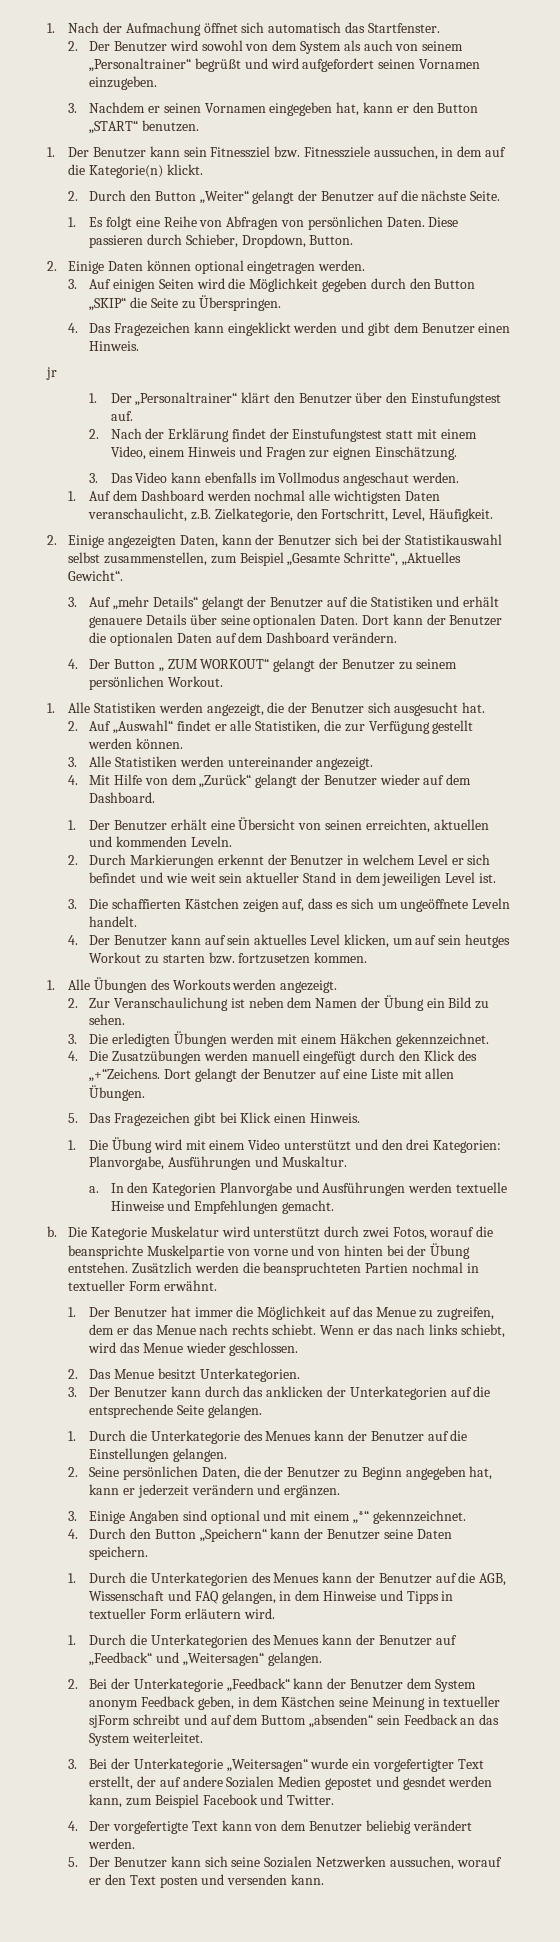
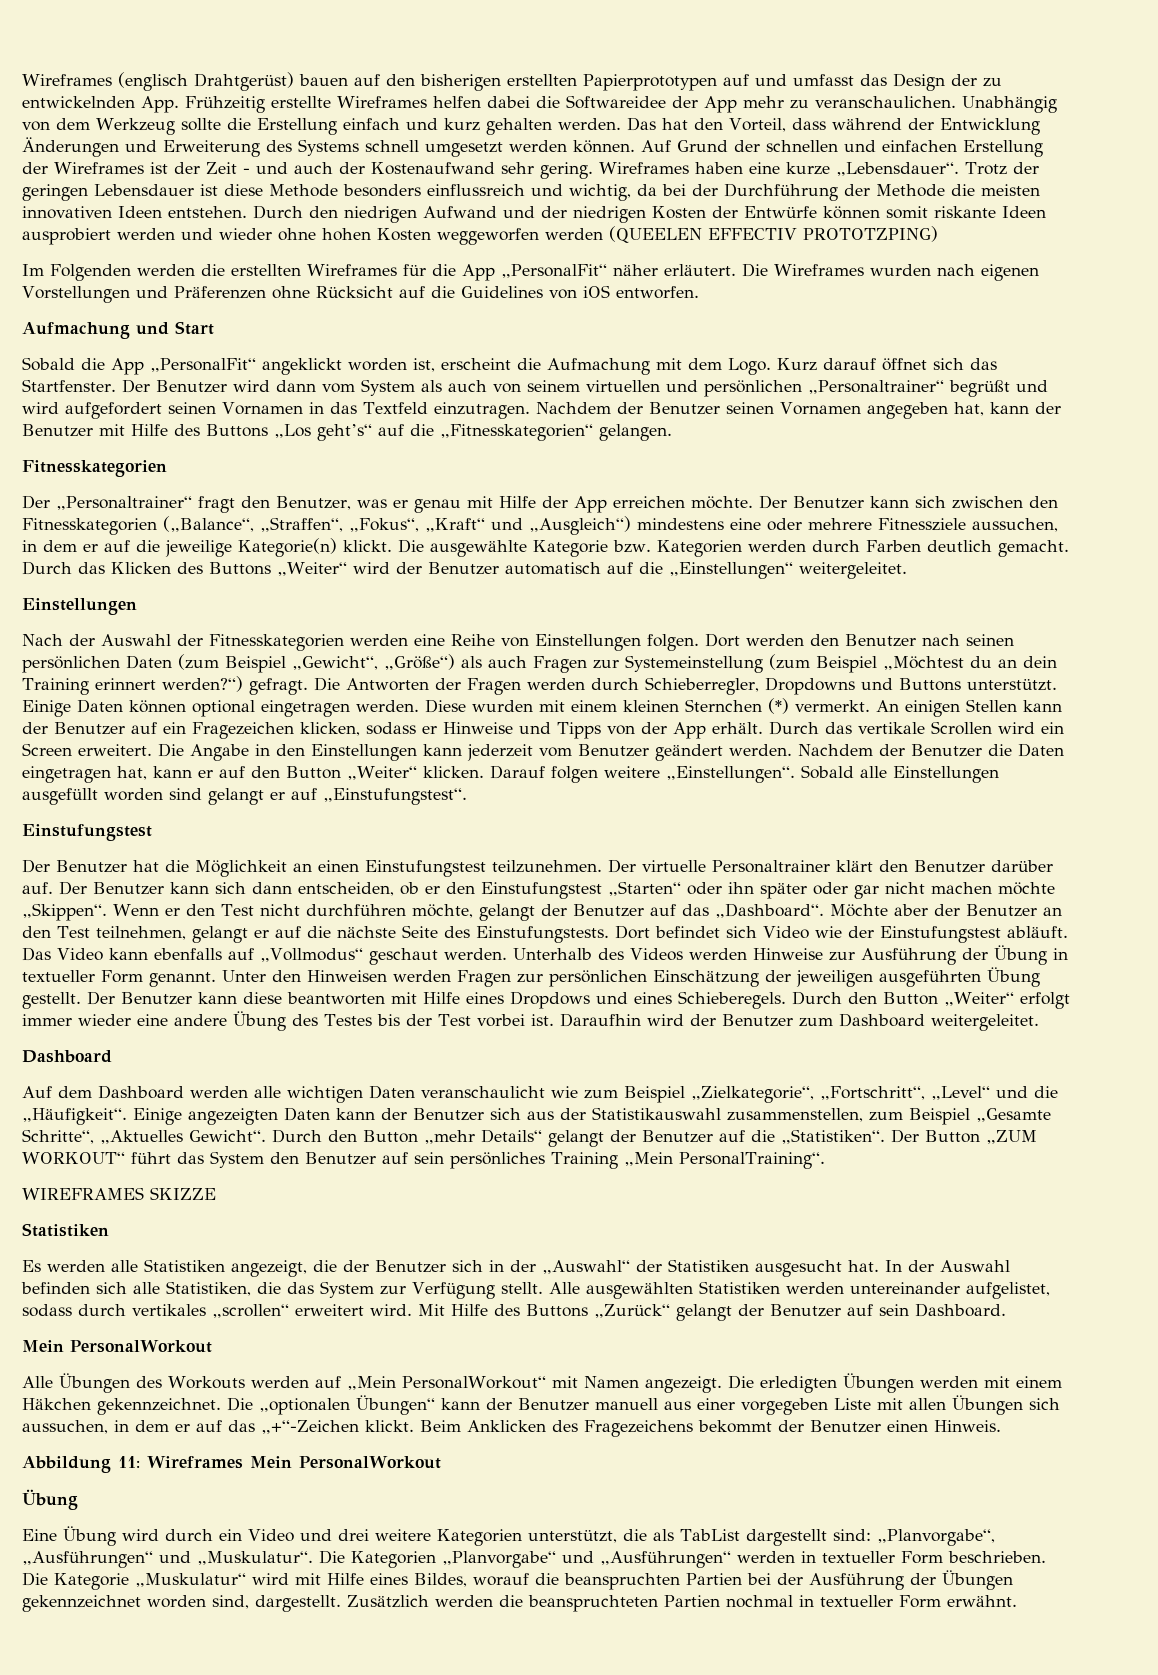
[47,22,201,36] 1. Nach der Aufmachung -> [22,72,1002,91] [22,95,1057,113] [22,117,1040,135] [22,137,1043,157] [22,162,1039,179] [22,183,1040,201] [22,205,1046,223] [22,226,938,245] [22,263,1039,281] [22,285,699,303] [22,321,214,339] [22,357,876,375] Wireframes (englisch Drahtgerüst) bauen auf den bisherigen erstellten Papierprototypen auf und umfasst das Design der zu entwickelnden App. Frühzeitig erstellte Wireframes helfen dabei die Softwareidee der App mehr zu veranschaulichen. Unabhängig von dem Werkzeug sollte die Erstellung einfach und kurz gehalten werden. Das hat den Vorteil, dass während der Entwicklung Änderungen und Erweiterung des Systems schnell umgesetzt werden können. Auf Grund der schnellen und einfachen Erstellung der Wireframes ist der Zeit - und auch der Kostenaufwand sehr gering. Wireframes haben eine kurze „Lebensdauer“. Trotz der geringen Lebensdauer ist diese Methode besonders einflussreich und wichtig, da bei der Durchführung der Methode die meisten innovativen Ideen entstehen. Durch den niedrigen Aufwand und der niedrigen Kosten der Entwürfe können somit riskante Ideen ausprobiert werden und wieder ohne hohen Kosten weggeworfen werden (QUEELEN EFFECTIV PROTOTZPING) // Im Folgenden werden die erstellten Wireframes für die App „PersonalFit“ näher erläutert. Die Wireframes wurden nach eigenen Vorstellungen und Präferenzen ohne Rücksicht auf die Guidelines von iOS entworfen. // Aufmachung und Start // Sobald die App „PersonalFit“ angeklickt worden ist, erscheint die Aufmachung mit dem Logo. Kurz darauf
[268,22,342,33] automatisch -> (964, 364) none
[68,41,79,51] // 2. -> (116, 385) none
[201,40,298,51] sowohl von dem -> [275,380,355,393] dann vom
(464, 46) none -> [585,380,802,397] virtuellen und persönlichen
[89,76,158,90] [68,102,479,116] [89,120,200,134] [47,146,301,158] einzugeben. // 3. Nachdem er seinen Vornamen eingegeben hat, kann er den Button „START“ benutzen. // 1. Der Benutzer kann sein Fitnessziel bzw. -> [308,402,1061,419] [22,424,672,441] [22,460,167,477] [22,495,1058,513] [22,516,872,535] in das Textfeld einzutragen. Nachdem der Benutzer seinen Vornamen angegeben hat, kann der Benutzer mit Hilfe des Buttons „Los geht’s“ auf die „Fitnesskategorien“ gelangen. // Fitnesskategorien // Der „Personaltrainer“ fragt den Benutzer, was er genau mit Hilfe der App erreichen möchte. Der Benutzer kann sich zwischen den Fitnesskategorien („Balance“, „Straffen“, „Fokus“, „Kraft“ und „Ausgleich“) mindestens eine oder mehrere
[484,147,506,157] [68,164,86,175] auf die -> [83,540,232,557] er auf die jeweilige
[68,190,501,204] [68,216,459,230] [89,234,354,248] [47,261,57,271] // 2. Durch den Button „Weiter“ gelangt der Benutzer auf die nächste Seite. // 1. Es folgt eine Reihe von Abfragen von persönlichen Daten. Diese passieren durch Schieber, Dropdown, Button. // 2. -> [398,539,1069,557] [22,561,907,579] [22,598,137,615] [22,633,1014,651] [22,654,1057,673] [22,676,1057,695] Die ausgewählte Kategorie bzw. Kategorien werden durch Farben deutlich gemacht. Durch das Klicken des Buttons „Weiter“ wird der Benutzer automatisch auf die „Einstellungen“ weitergeleitet. // Einstellungen // Nach der Auswahl der Fitnesskategorien werden eine Reihe von Einstellungen folgen. Dort werden den Benutzer nach seinen persönlichen Daten (zum Beispiel „Gewicht“, „Größe“) als auch Fragen zur Systemeinstellung (zum Beispiel „Möchtest du an dein Training erinnert werden?“) gefragt. Die Antworten der Fragen werden durch Schieberregler, Dropdowns und Buttons unterstützt.
[68,278,476,292] [89,295,282,311] [68,322,511,336] [89,341,140,351] [46,367,57,380] [89,392,502,406] [110,411,133,421] [89,428,477,442] [110,446,458,460] [89,472,460,486] [68,490,440,504] [88,508,494,522] [47,535,57,545] // 3. Auf einigen Seiten wird die Möglichkeit gegeben durch den Button „SKIP“ die Seite zu Überspringen. // 4. Das Fragezeichen kann eingeklickt werden und gibt dem Benutzer einen Hinweis. // jr // 1. Der „Personaltrainer“ klärt den Benutzer über den Einstufungstest auf. // 2. Nach der Erklärung findet der Einstufungstest statt mit einem Video, einem Hinweis und Fragen zur eignen Einschätzung. // 3. Das Video kann ebenfalls im Vollmodus angeschaut werden. // 1. Auf dem Dashboard werden nochmal alle wichtigsten Daten veranschaulicht, z.B. Zielkategorie, den Fortschritt, Level, Häufigkeit. // 2. -> [425,698,1062,717] [22,721,1064,739] [22,743,1064,761] [22,765,999,783] [22,788,467,805] [22,824,152,841] [22,859,1053,877] [22,881,1055,899] [22,903,1062,921] [22,925,1068,943] [22,945,1068,965] [22,967,1040,987] [22,991,1070,1009] [22,1011,1039,1031] [22,1050,112,1063] [22,1085,1058,1103] [22,1108,127,1125] Diese wurden mit einem kleinen Sternchen (*) vermerkt. An einigen Stellen kann der Benutzer auf ein Fragezeichen klicken, sodass er Hinweise und Tipps von der App erhält. Durch das vertikale Scrollen wird ein Screen erweitert. Die Angabe in den Einstellungen kann jederzeit vom Benutzer geändert werden. Nachdem der Benutzer die Daten eingetragen hat, kann er auf den Button „Weiter“ klicken. Darauf folgen weitere „Einstellungen“. Sobald alle Einstellungen ausgefüllt worden sind gelangt er auf „Einstufungstest“. // Einstufungstest // Der Benutzer hat die Möglichkeit an einen Einstufungstest teilzunehmen. Der virtuelle Personaltrainer klärt den Benutzer darüber auf. Der Benutzer kann sich dann entscheiden, ob er den Einstufungstest „Starten“ oder ihn später oder gar nicht machen möchte „Skippen“. Wenn er den Test nicht durchführen möchte, gelangt der Benutzer auf das „Dashboard“. Möchte aber der Benutzer an den Test teilnehmen, gelangt er auf die nächste Seite des Einstufungstests. Dort befindet sich Video wie der Einstufungstest abläuft. Das Video kann ebenfalls auf „Vollmodus“ geschaut werden. Unterhalb des Videos werden Hinweise zur Ausführung der Übung in textueller Form genannt. Unter den Hinweisen werden Fragen zur persönlichen Einschätzung der jeweiligen ausgeführten Übung gestellt. Der Benutzer kann diese beantworten mit Hilfe eines Dropdows und eines Schieberegels. Durch den Button „Weiter“ erfolgt immer wieder eine andere Übung des Testes bis der Test vorbei ist. Daraufhin wird der Benutzer zum Dashboard weitergeleitet. // Dashboard // Auf dem Dashboard werden alle wichtigen Daten veranschaulicht wie zum Beispiel „Zielkategorie“, „Fortschritt“, „Level“ und die „Häufigkeit“.
[179,535,218,548] Daten, -> [284,1107,330,1121] Daten
[361,534,379,545] bei -> [527,1111,554,1120] aus
[68,552,101,563] selbst -> (721, 1113) none
[68,597,112,607] // 3. Auf -> [272,1129,418,1143] Durch den Button
[370,596,500,607] [89,614,503,628] [89,632,398,646] [68,658,458,672] [89,676,224,690] [47,702,203,713] Statistiken und erhält genauere Details über seine optionalen Daten. Dort kann der Benutzer die optionalen Daten auf dem Dashboard verändern. // 4. Der Button „ ZUM WORKOUT“ gelangt der Benutzer zu seinem persönlichen Workout. // 1. Alle Statistiken werden -> [781,1129,1037,1144] [22,1151,825,1169] [22,1187,216,1200] [22,1223,109,1237] [22,1259,225,1272] „Statistiken“. Der Button „ZUM WORKOUT“ führt das System den Benutzer auf sein persönliches Training „Mein PersonalTraining“. // WIREFRAMES SKIZZE // Statistiken // Es werden alle Statistiken
[394,702,486,716] [68,720,474,734] [88,738,184,749] [68,756,374,770] [68,774,472,788] [89,792,156,803] [68,817,489,833] [89,836,232,847] [68,854,491,868] [89,872,496,886] [68,898,511,912] [89,916,138,927] [68,934,510,948] [89,952,368,964] [47,980,55,990] ausgesucht hat. // 2. Auf „Auswahl“ findet er alle Statistiken, die zur Verfügung gestellt werden können. // 3. Alle Statistiken werden untereinander angezeigt. // 4. Mit Hilfe von dem „Zurück“ gelangt der Benutzer wieder auf dem Dashboard. // 1. Der Benutzer erhält eine Übersicht von seinen erreichten, aktuellen und kommenden Leveln. // 2. Durch Markierungen erkennt der Benutzer in welchem Level er sich befindet und wie weit sein aktueller Stand in dem jeweiligen Level ist. // 3. Die schaffierten Kästchen zeigen auf, dass es sich um ungeöffnete Leveln handelt. // 4. Der Benutzer kann auf sein aktuelles Level klicken, um auf sein heutges Workout zu starten bzw. fortzusetzen kommen. // 1. -> [489,1259,1010,1277] [21,1281,1050,1299] [22,1303,1006,1321] [22,1340,212,1353] in der „Auswahl“ der Statistiken ausgesucht hat. In der Auswahl befinden sich alle Statistiken, die das System zur Verfügung stellt. Alle ausgewählten Statistiken werden untereinander aufgelistet, sodass durch vertikales „scrollen“ erweitert wird. Mit Hilfe des Buttons „Zurück“ gelangt der Benutzer auf sein Dashboard. // Mein PersonalWorkout //
[280,980,338,993] [68,995,490,1011] [89,1014,126,1025] [68,1034,78,1044] angezeigt. // 2. Zur Veranschaulichung ist neben dem Namen der Übung ein Bild zu sehen. // 3. -> [314,1376,722,1393] auf „Mein PersonalWorkout“ mit Namen angezeigt.
[68,1050,477,1064] [89,1068,455,1082] [89,1085,146,1101] [68,1112,361,1126] [68,1137,502,1153] [89,1156,347,1170] [89,1182,508,1196] [110,1200,334,1214] [47,1226,494,1240] [68,1243,471,1259] [68,1262,129,1273] // 4. Die Zusatzübungen werden manuell eingefügt durch den Klick des „+“Zeichens. Dort gelangt der Benutzer auf eine Liste mit allen Übungen. // 5. Das Fragezeichen gibt bei Klick einen Hinweis. // 1. Die Übung wird mit einem Video unterstützt und den drei Kategorien: Planvorgabe, Ausführungen und Muskaltur. // a. In den Kategorien Planvorgabe und Ausführungen werden textuelle Hinweise und Empfehlungen gemacht. // b. Die Kategorie Muskelatur wird unterstützt durch zwei Fotos, worauf die beansprichte Muskelpartie von vorne und von hinten bei der Übung entstehen. -> [227,1395,1060,1415] [22,1420,1001,1437] [22,1456,441,1473] [22,1489,78,1510] [22,1526,995,1546] [22,1550,1046,1568] [22,1570,1013,1590] [22,1595,341,1612] Die „optionalen Übungen“ kann der Benutzer manuell aus einer vorgegeben Liste mit allen Übungen sich aussuchen, in dem er auf das „+“-Zeichen klickt. Beim Anklicken des Fragezeichens bekommt der Benutzer einen Hinweis. // Abbildung 11: Wireframes Mein PersonalWorkout // Übung // Eine Übung wird durch ein Video und drei weitere Kategorien unterstützt, die als TabList dargestellt sind: „Planvorgabe“, „Ausführungen“ und „Muskulatur“. Die Kategorien „Planvorgabe“ und „Ausführungen“ werden in textueller Form beschrieben. Die Kategorie „Muskulatur“ wird mit Hilfe eines Bildes, worauf die beanspruchten Partien bei der Ausführung der Übungen gekennzeichnet worden sind, dargestellt.
[68,1306,495,1320] [89,1324,505,1338] [88,1342,299,1356] [68,1368,300,1382] [68,1386,491,1400] [89,1404,262,1418] [68,1430,468,1444] [89,1448,228,1462] [68,1466,493,1480] [89,1484,341,1498] [68,1510,466,1524] [68,1528,452,1542] [89,1546,149,1560] [68,1572,507,1586] [89,1590,454,1604] [89,1608,275,1619] [68,1634,457,1648] [89,1652,322,1666] [68,1678,476,1692] [89,1696,501,1710] [89,1714,500,1728] [89,1732,204,1746] [68,1758,484,1772] [89,1776,493,1790] [89,1794,335,1808] [68,1820,472,1834] [88,1838,136,1849] [68,1856,502,1870] [89,1874,325,1888] // 1. Der Benutzer hat immer die Möglichkeit auf das Menue zu zugreifen, dem er das Menue nach rechts schiebt. Wenn er das nach links schiebt, wird das Menue wieder geschlossen. // 2. Das Menue besitzt Unterkategorien. // 3. Der Benutzer kann durch das anklicken der Unterkategorien auf die entsprechende Seite gelangen. // 1. Durch die Unterkategorie des Menues kann der Benutzer auf die Einstellungen gelangen. // 2. Seine persönlichen Daten, die der Benutzer zu Beginn angegeben hat, kann er jederzeit verändern und ergänzen. // 3. Einige Angaben sind optional und mit einem „*“ gekennzeichnet. // 4. Durch den Button „Speichern“ kann der Benutzer seine Daten speichern. // 1. Durch die Unterkategorien des Menues kann der Benutzer auf die AGB, Wissenschaft und FAQ gelangen, in dem Hinweise und Tipps in textueller Form erläutern wird. // 1. Durch die Unterkategorien des Menues kann der Benutzer auf „Feedback“ und „Weitersagen“ gelangen. // 2. Bei der Unterkategorie „Feedback“ kann der Benutzer dem System anonym Feedback geben, in dem Kästchen seine Meinung in textueller sjForm schreibt und auf dem Buttom „absenden“ sein Feedback an das System weiterleitet. // 3. Bei der Unterkategorie „Weitersagen“ wurde ein vorgefertigter Text erstellt, der auf andere Sozialen Medien gepostet und gesndet werden kann, zum Beispiel Facebook und Twitter. // 4. Der vorgefertigte Text kann von dem Benutzer beliebig verändert werden. // 5. Der Benutzer kann sich seine Sozialen Netzwerken aussuchen, worauf er den Text posten und versenden kann. -> (1017, 1601) none

